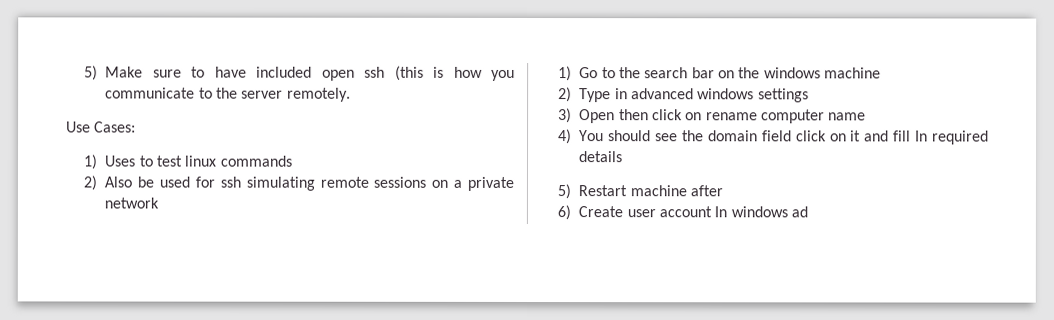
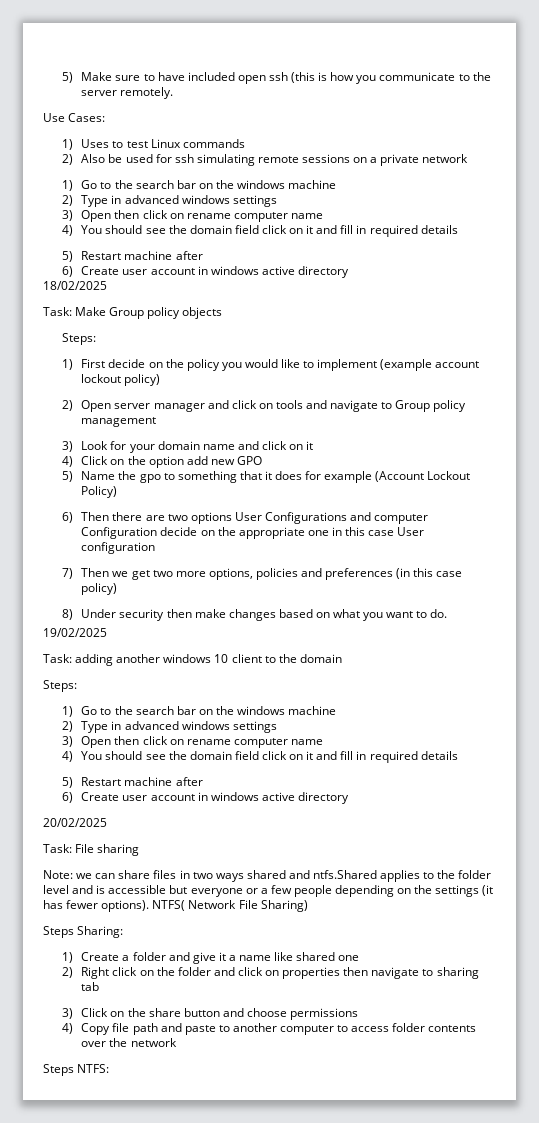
[184,155,218,167] linux -> [150,139,181,148] Linux
[915,130,929,142] In -> [356,225,367,234] in
[714,206,808,218] In windows ad -> [197,266,349,278] [43,281,107,290] [43,307,223,319] [62,333,97,345] [62,359,480,371] [81,374,161,386] [62,400,467,412] [81,417,157,427] [62,441,314,453] [62,456,262,468] [62,471,471,483] [81,486,118,498] [62,512,429,524] [81,527,425,539] [81,542,156,554] [62,568,463,580] [81,583,118,595] [62,609,448,621] [43,628,107,637] [43,654,342,666] [43,680,77,692] [62,706,337,717] [62,721,277,733] [62,736,323,748] [62,751,458,763] [62,777,203,788] [62,792,349,804] [43,818,107,827] [43,844,140,856] [43,870,492,882] [43,885,494,897] [43,900,308,912] [43,926,124,938] [62,952,360,964] [62,967,479,979] [81,982,100,991] [62,1008,359,1020] [62,1023,477,1035] [81,1038,177,1047] [43,1064,110,1076] in windows active directory // 18/02/2025 // Task: Make Group policy objects // Steps: // 1) First decide on the policy you would like to implement (example account lockout policy) // 2) Open server manager and click on tools and navigate to Group policy management // 3) Look for your domain name and click on it // 4) Click on the option add new GPO // 5) Name the gpo to something that it does for example (Account Lockout Policy) // 6) Then there are two options User Configurations and computer Configuration decide on the appropriate one in this case User configuration // 7) Then we get two more options, policies and preferences (in this case policy) // 8) Under security then make changes based on what you want to do. // 19/02/2025 // Task: adding another windows 10 client to the domain // Steps: // 1) Go to the search bar on the windows machine // 2) Type in advanced windows settings // 3) Open then click on rename computer name // 4) You should see the domain field click on it and fill in required details // 5) Restart machine after // 6) Create user account in windows active directory // 20/02/2025 // Task: File sharing // Note: we can share files in two ways shared and ntfs.Shared applies to the folder level and is accessible but everyone or a few people depending on the settings (it has fewer options). NTFS( Network File Sharing) // Steps Sharing: // 1) Create a folder and give it a name like shared one // 2) Right click on the folder and click on properties then navigate to sharing tab // 3) Click on the share button and choose permissions // 4) Copy file path and paste to another computer to access folder contents over the network // Steps NTFS:

